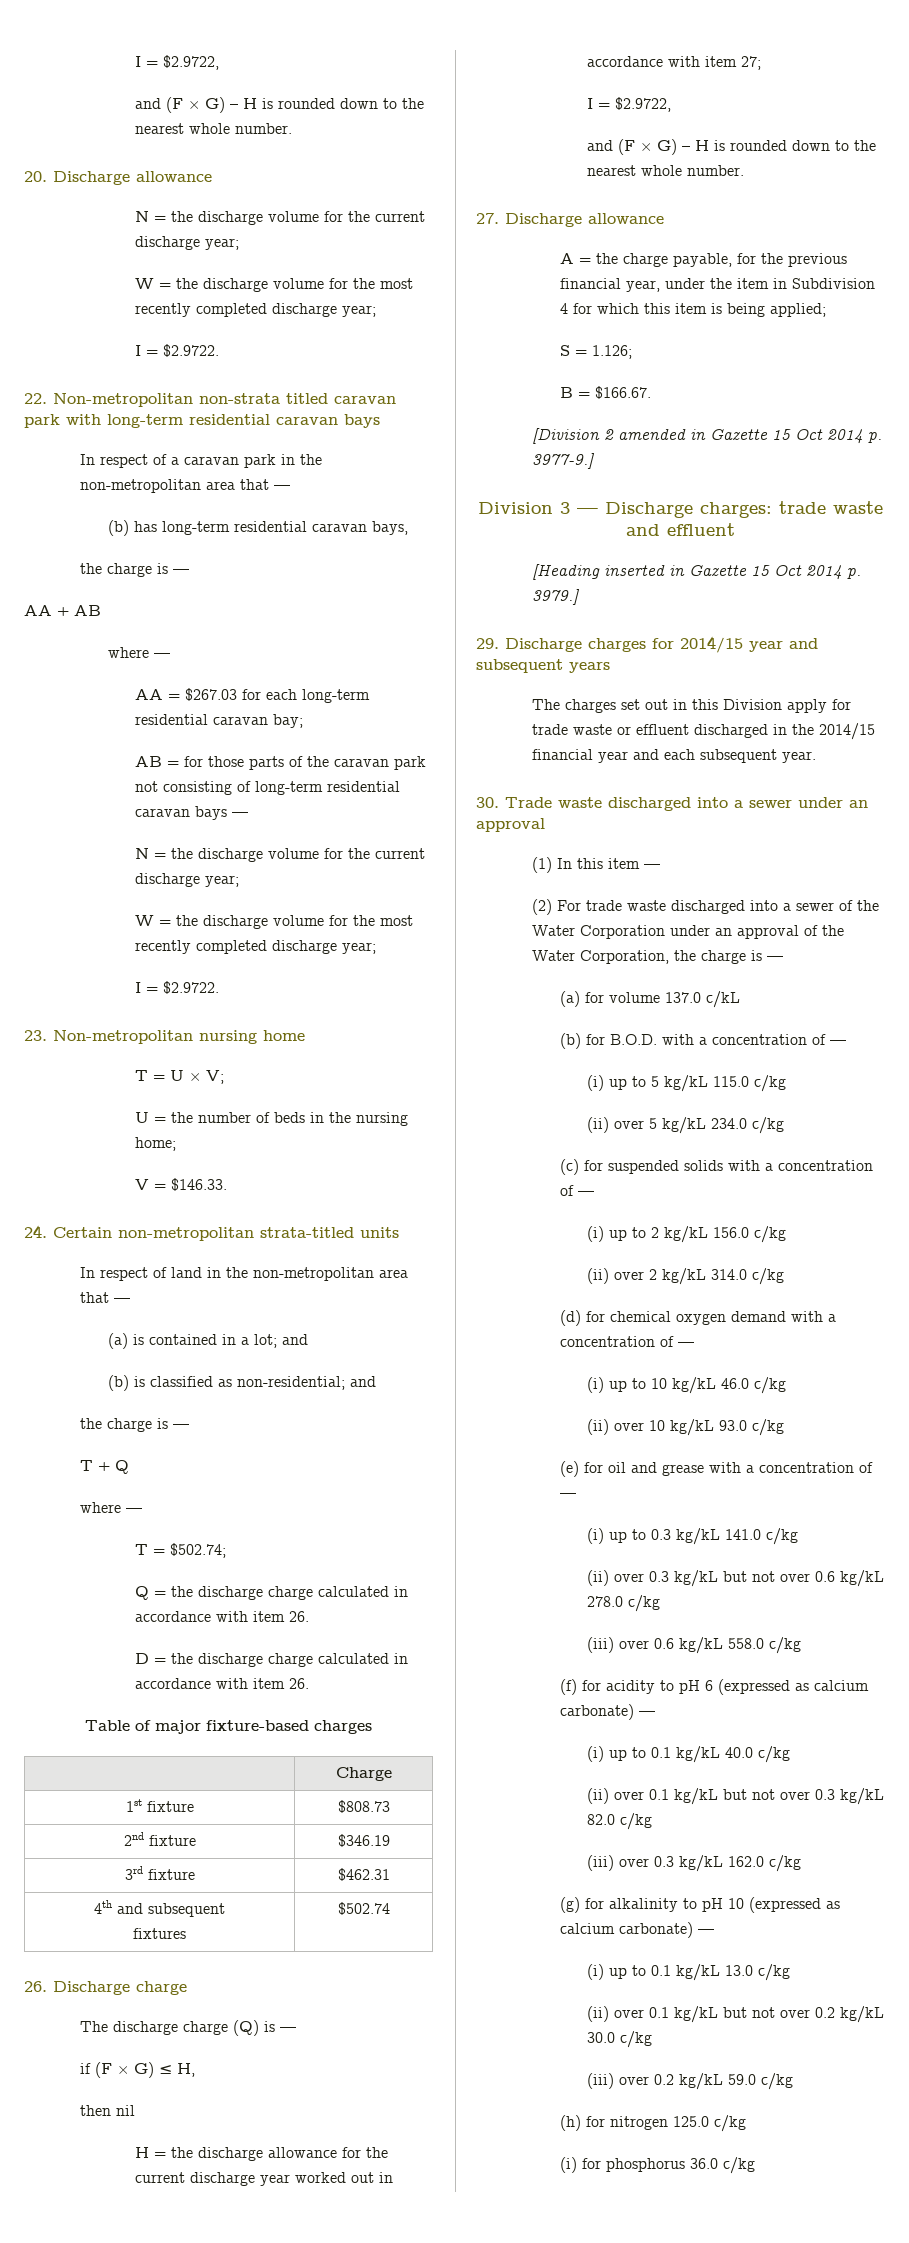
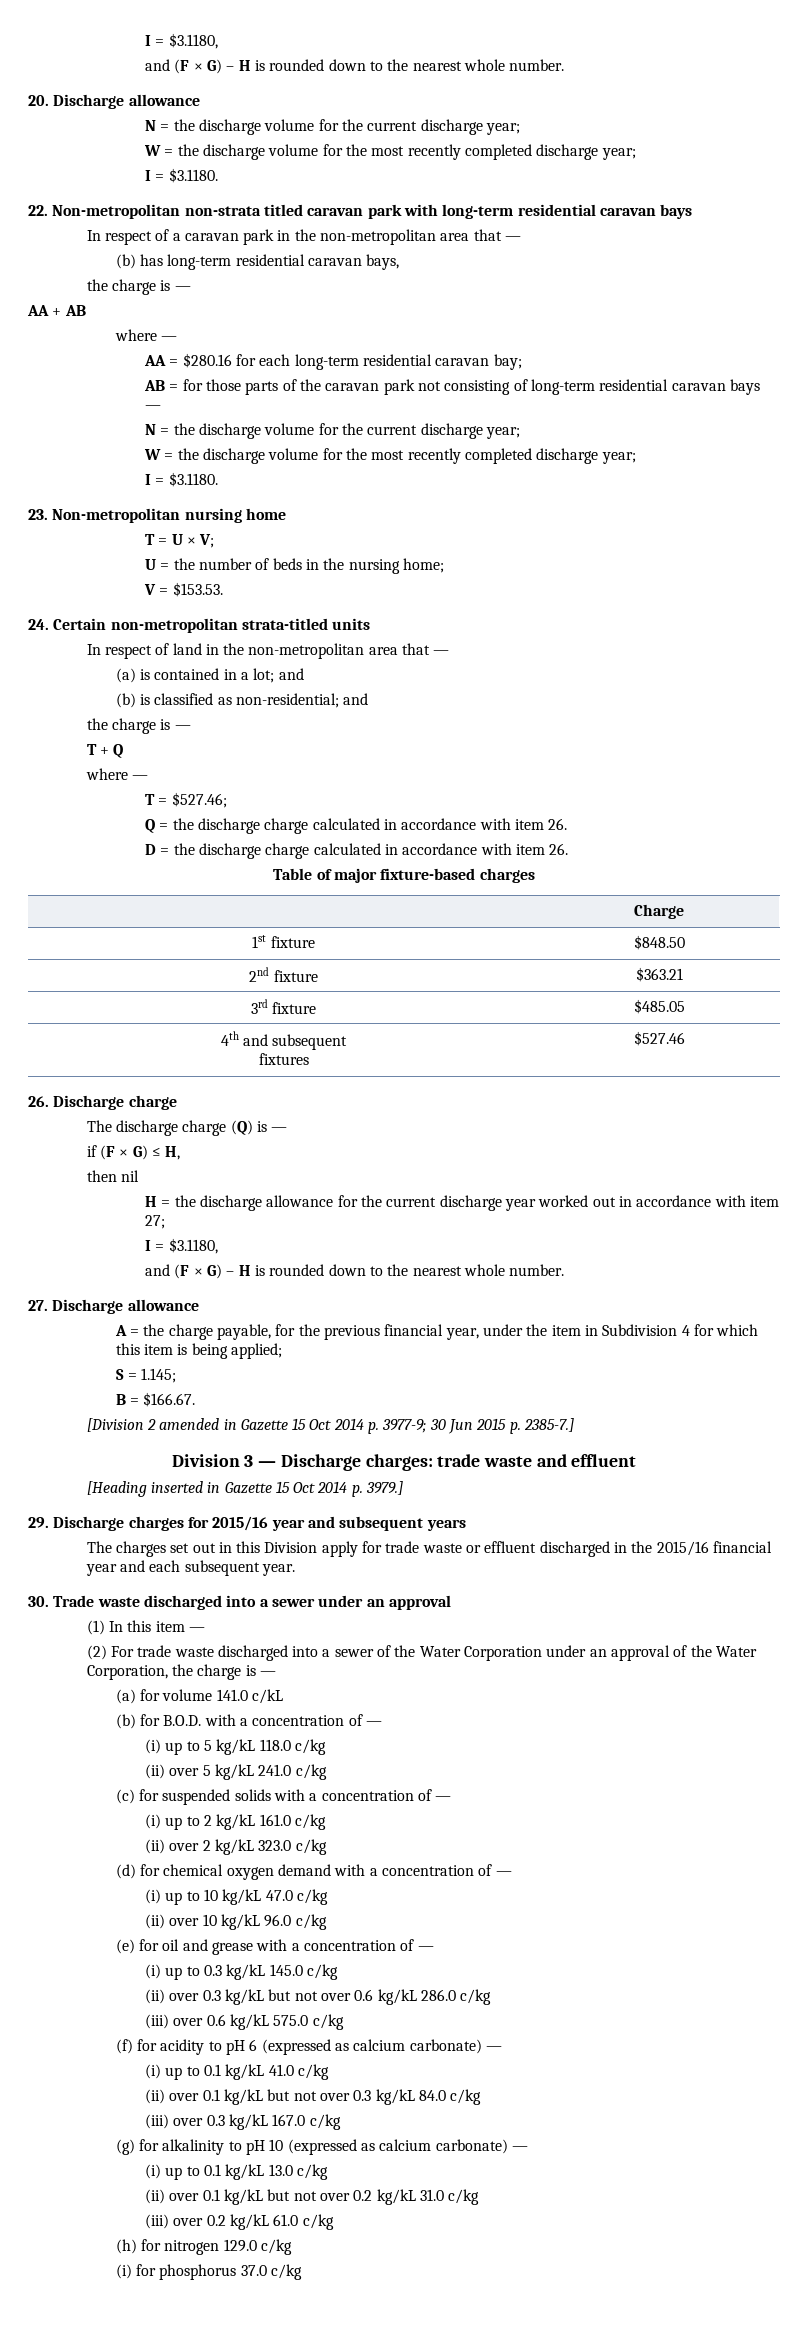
[135,55,220,70] I = $2.9722, -> [145,33,218,49] I = $3.1180,
[163,344,220,357] $2.9722. -> [168,168,218,183] $3.1180.
[185,688,238,701] $267.03 -> [182,353,232,368] $280.16
[163,981,220,994] $2.9722. -> [168,472,218,487] $3.1180.
[171,1178,228,1191] $146.33. -> [172,582,223,597] $153.53.
[170,1543,227,1558] $502.74; -> [171,792,227,808] $527.46;
[337,1800,390,1813] $808.73 -> [633,935,685,950] $848.50
[337,1834,390,1847] $346.19 -> [635,967,683,982] $363.21
[337,1868,390,1881] $462.31 -> [633,999,685,1014] $485.05
[337,1902,390,1915] $502.74 -> [633,1031,685,1046] $527.46
[615,97,672,112] $2.9722, -> [168,1238,218,1254] $3.1180,
[591,345,632,359] 1.126; -> [141,1368,177,1383] 1.145;
[531,453,595,469] 3977-9.] -> [382,1418,575,1434] 3977-9; 30 Jun 2015 p. 2385-7.]
[680,636,743,653] 2014/15 -> [212,1516,269,1531] 2015/16
[818,723,875,740] 2014/15 -> [656,1541,709,1556] 2015/16
[664,992,701,1003] 137.0 -> [216,1689,248,1701] 141.0
[713,1076,750,1087] 115.0 -> [259,1739,291,1751] 118.0
[711,1118,748,1129] 234.0 -> [258,1764,292,1776] 241.0
[713,1227,750,1238] 156.0 -> [259,1814,291,1826] 161.0
[711,1269,748,1280] 314.0 -> [258,1840,292,1851] 323.0
[721,1378,750,1389] 46.0 -> [265,1890,293,1901] 47.0
[719,1420,748,1431] 93.0 -> [264,1914,292,1927] 96.0
[725,1529,762,1540] 141.0 -> [269,1964,303,1976] 145.0
[587,1596,624,1607] 278.0 -> [420,1989,456,2001] 286.0
[728,1638,765,1649] 558.0 -> [273,2015,309,2026] 575.0
[725,1747,754,1758] 40.0 -> [268,2064,294,2076] 41.0
[587,1814,616,1825] 82.0 -> [418,2090,446,2101] 84.0
[728,1856,765,1867] 162.0 -> [272,2114,306,2126] 167.0
[587,2032,616,2043] 30.0 -> [419,2189,444,2201] 31.0
[728,2074,757,2085] 59.0 -> [273,2214,299,2226] 61.0
[672,2116,709,2127] 125.0 -> [223,2239,257,2252] 129.0
[689,2158,718,2169] 36.0 -> [240,2265,267,2276] 37.0

